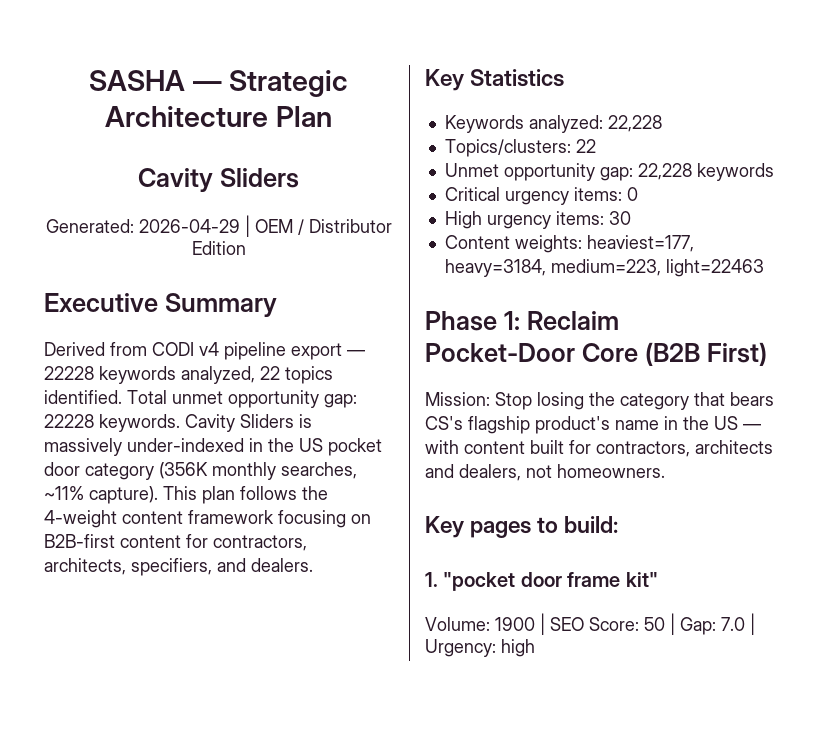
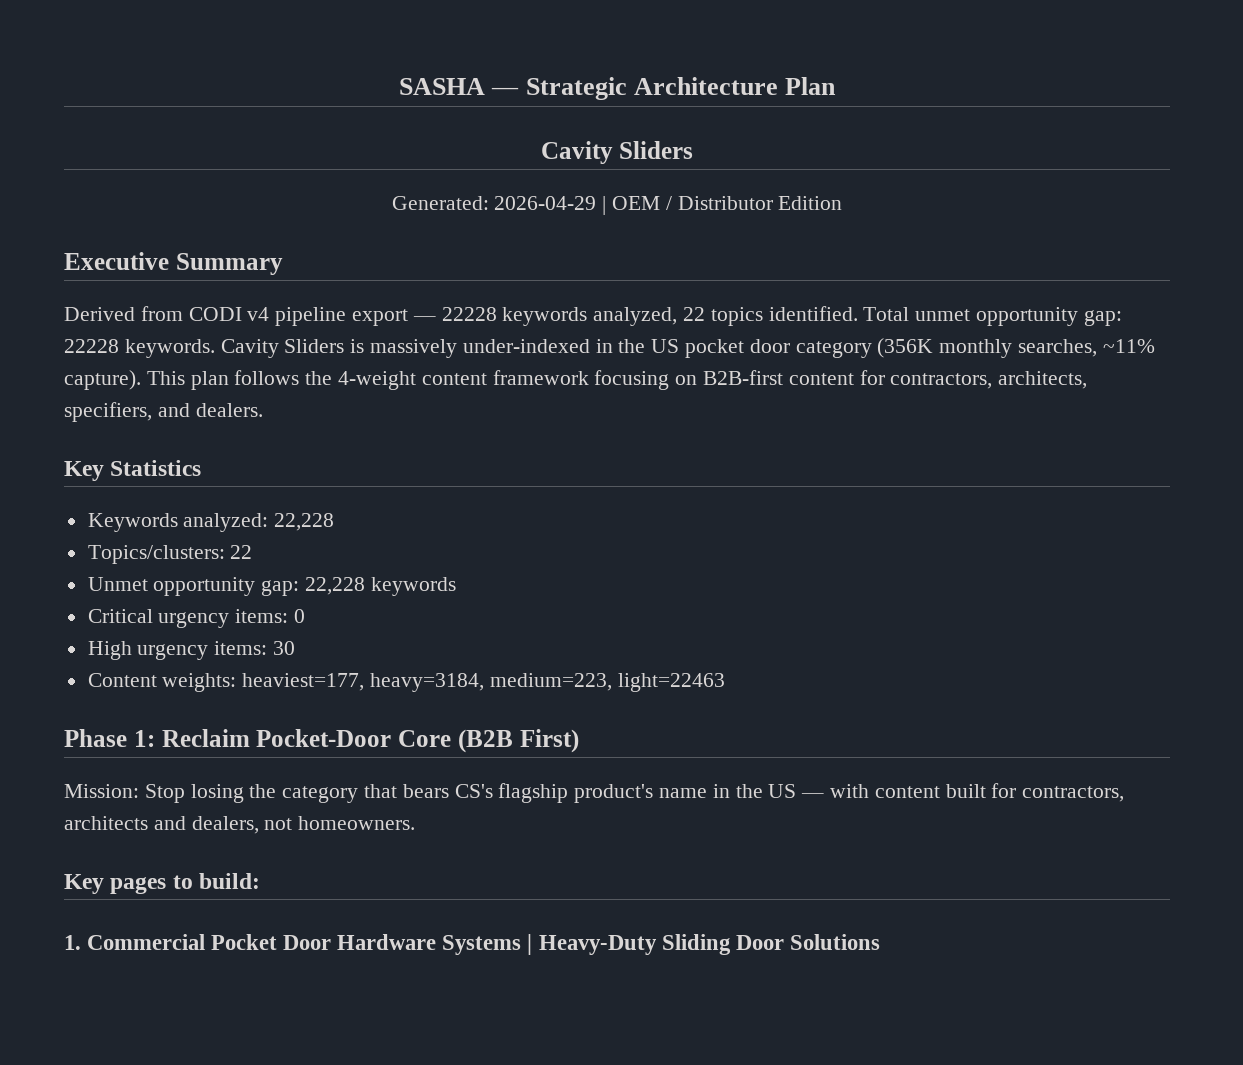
[443,572,658,591] [425,613,755,635] [425,639,535,657] "pocket door frame kit" // Volume: 1900 | SEO Score: 50 | Gap: 7.0 | Urgency: high -> [87,934,880,955] Commercial Pocket Door Hardware Systems | Heavy-Duty Sliding Door Solutions

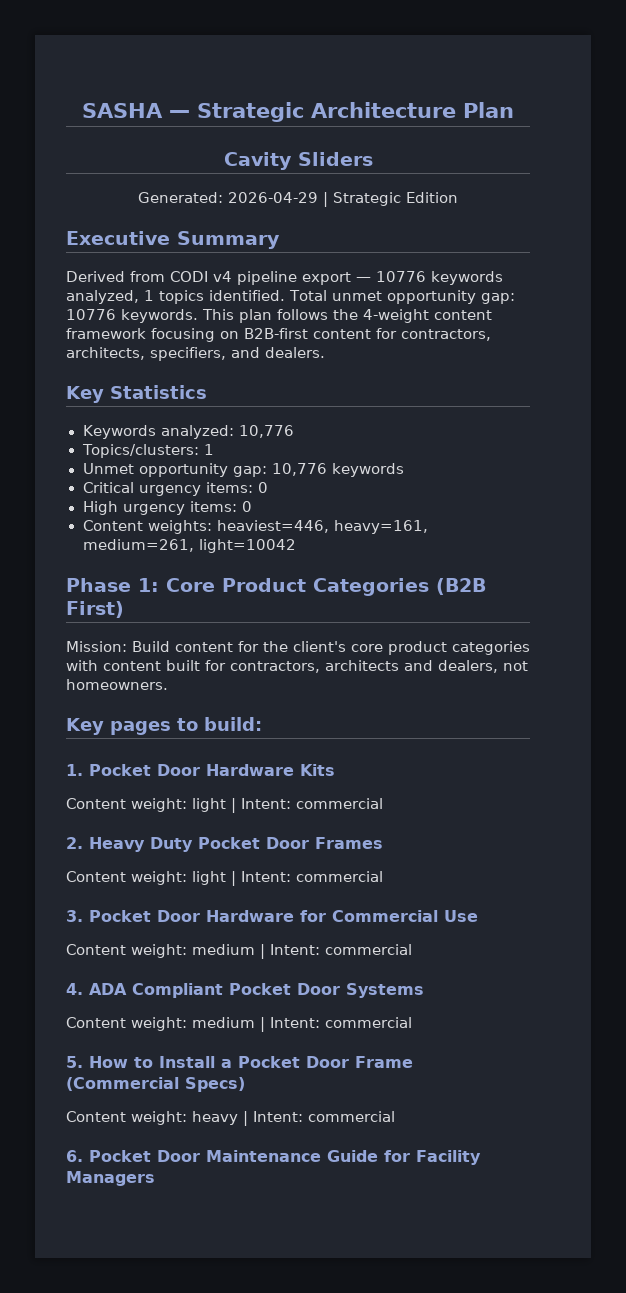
[611,196,773,210] OEM / Distributor -> [333,192,401,206] Strategic
[441,307,497,321] 22228 -> [376,271,426,282] 10776
[683,307,706,321] 22 -> [144,290,154,301] 1
[64,338,1155,358] [64,370,141,390] 22228 keywords. Cavity Sliders is massively under-indexed in the US pocket door category (356K monthly searches, ~11% capture). -> [66,309,198,323] 10776 keywords.
[274,513,335,531] 22,228 -> [238,425,294,438] 10,776
[230,545,253,559] 22 -> [204,444,215,455] 1
[305,577,366,595] 22,228 -> [271,463,327,476] 10,776
[273,641,296,655] 30 -> [241,501,252,512] 0
[242,673,725,692] heaviest=177, heavy=3184, medium=223, light=22463 -> [216,520,428,534] [82,539,296,553] heaviest=446, heavy=161, medium=261, light=10042
[161,729,451,747] Reclaim Pocket-Door Core -> [166,578,429,596] Core Product Categories
[144,783,825,803] Stop losing the category that bears CS's flagship product's name in the US — -> [132,641,530,655] Build content for the client's core product categories
[87,934,880,955] Commercial Pocket Door Hardware Systems | Heavy-Duty Sliding Door Solutions -> [89,764,335,776] [66,798,383,813] [66,837,383,852] [66,871,383,886] [66,910,478,922] [66,944,412,959] [66,983,424,998] [66,1017,412,1032] [66,1056,413,1068] [66,1077,245,1092] [66,1111,395,1126] [66,1150,481,1165] [66,1171,155,1186] Pocket Door Hardware Kits // Content weight: light | Intent: commercial // 2. Heavy Duty Pocket Door Frames // Content weight: light | Intent: commercial // 3. Pocket Door Hardware for Commercial Use // Content weight: medium | Intent: commercial // 4. ADA Compliant Pocket Door Systems // Content weight: medium | Intent: commercial // 5. How to Install a Pocket Door Frame (Commercial Specs) // Content weight: heavy | Intent: commercial // 6. Pocket Door Maintenance Guide for Facility Managers

